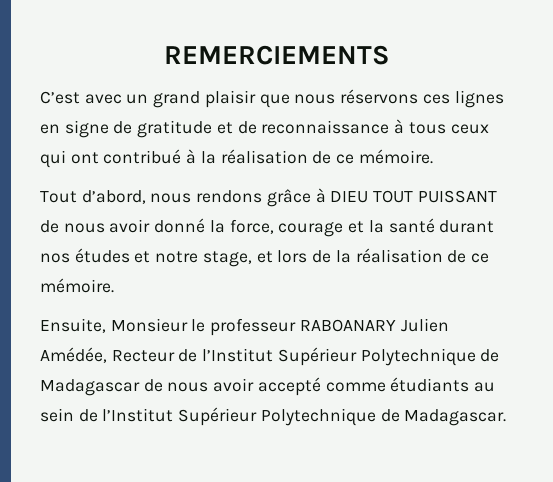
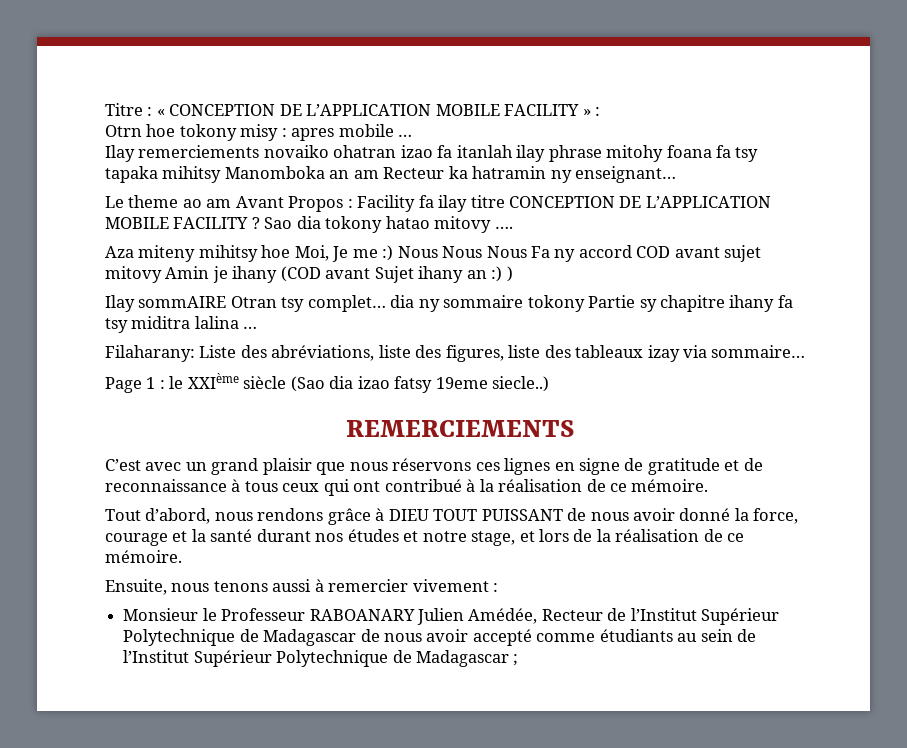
(163, 55) none -> [105,103,601,116] [105,124,413,141] [105,145,759,162] [105,166,677,183] [105,195,771,212] [105,216,513,233] [105,245,762,262] [105,266,513,283] [105,295,793,312] [105,316,258,333] [105,345,806,362] [105,373,550,393] Titre : « CONCEPTION DE L’APPLICATION MOBILE FACILITY » : // Otrn hoe tokony misy : apres mobile … // Ilay remerciements novaiko ohatran izao fa itanlah ilay phrase mitohy foana fa tsy tapaka mihitsy Manomboka an am Recteur ka hatramin ny enseignant… // Le theme ao am Avant Propos : Facility fa ilay titre CONCEPTION DE L’APPLICATION MOBILE FACILITY ? Sao dia tokony hatao mitovy …. // Aza miteny mihitsy hoe Moi, Je me :) Nous Nous Nous Fa ny accord COD avant sujet mitovy Amin je ihany (COD avant Sujet ihany an :) ) // Ilay sommAIRE Otran tsy complet… dia ny sommaire tokony Partie sy chapitre ihany fa tsy miditra lalina … // Filaharany: Liste des abréviations, liste des figures, liste des tableaux izay via sommaire… // Page 1 : le XXIème siècle (Sao dia izao fatsy 19eme siecle..) //
(106, 325) none -> [171,579,499,592] nous tenons aussi à remercier vivement : //
[210,318,297,336] professeur -> [221,608,306,621] Professeur
[404,409,507,426] Madagascar. -> [415,650,519,667] Madagascar ;

